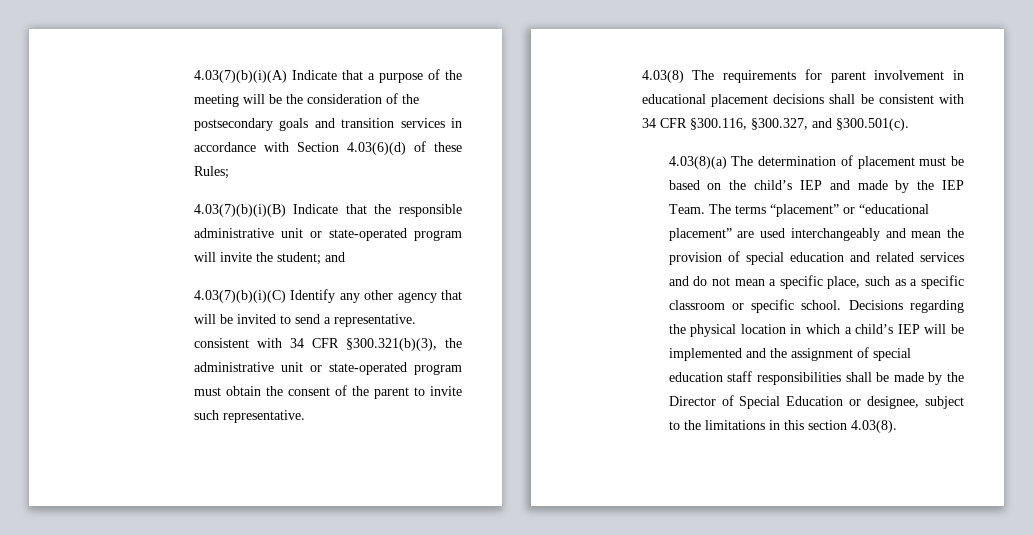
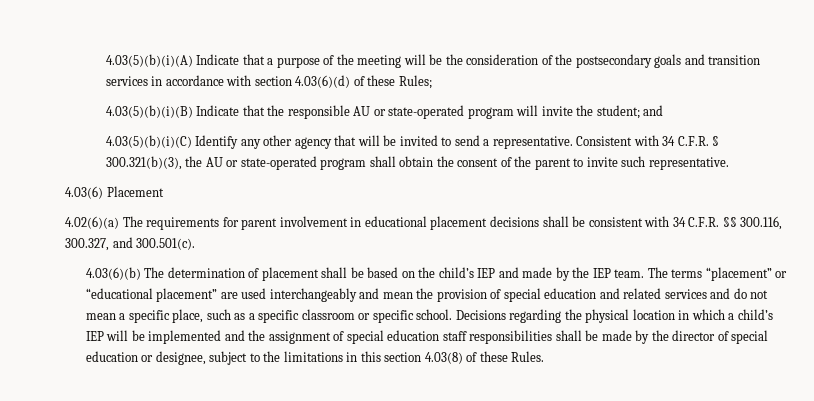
[193,70,287,83] 4.03(7)(b)(i)(A) -> [105,54,193,67] 4.03(5)(b)(i)(A)
[296,142,339,152] Section -> [254,76,292,86] section
[193,204,286,217] 4.03(7)(b)(i)(B) -> [105,105,193,118] 4.03(5)(b)(i)(B)
[193,228,303,238] administrative unit -> [353,106,371,116] AU
[193,290,286,303] 4.03(7)(b)(i)(C) -> [105,135,192,148] 4.03(5)(b)(i)(C)
[193,338,463,351] [193,362,462,375] [193,387,221,396] consistent with 34 CFR §300.321(b)(3), the administrative unit or state-operated program must -> [576,135,720,146] [105,156,396,170] Consistent with 34 C.F.R. § 300.321(b)(3), the AU or state-operated program shall
[641,70,684,83] 4.03(8) -> [65,186,164,199] [65,216,120,229] 4.03(6) Placement // 4.02(6)(a)
[659,118,909,131] [668,156,727,169] CFR §300.116, §300.327, and §300.501(c). // 4.03(8)(a) -> [688,216,783,230] [65,237,196,251] [85,267,141,280] C.F.R. §§ 300.116, 300.327, and 300.501(c). // 4.03(6)(b)
[919,157,947,166] must -> [321,267,348,278] shall
[668,204,705,214] Team. -> [614,269,645,278] team.
[668,395,844,409] Director of Special Education -> [672,330,769,344] [85,351,138,362] director of special education
[850,420,897,433] 4.03(8). -> [424,351,545,364] 4.03(8) of these Rules.

